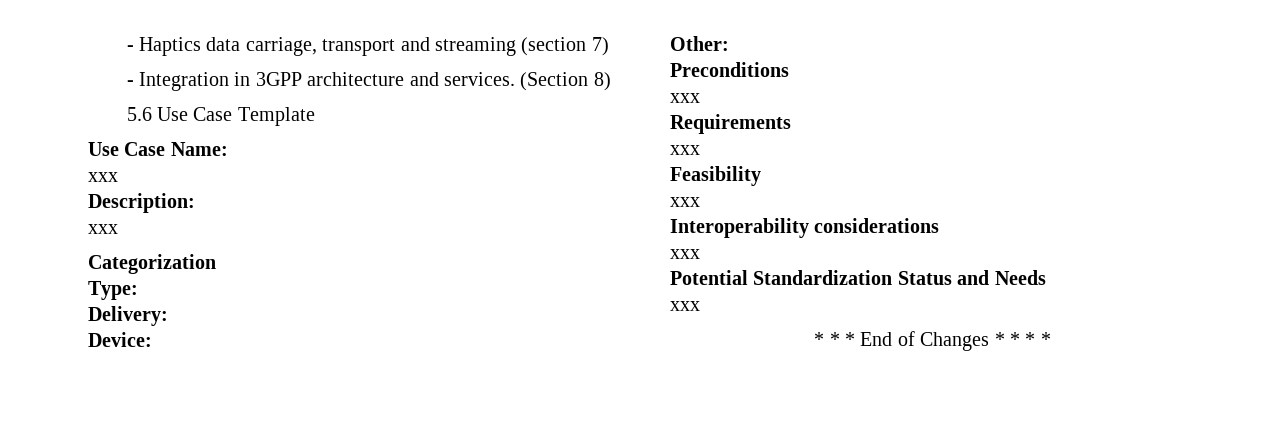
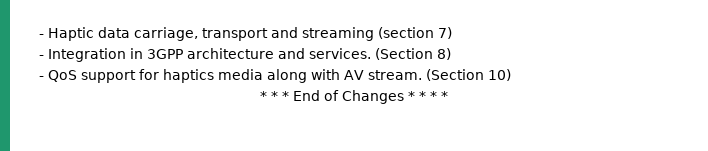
[126,37,202,56] - Haptics -> [39,27,95,41] - Haptic
[126,107,315,126] [88,142,228,156] [88,172,118,182] [88,193,195,213] [88,224,118,234] [88,254,216,274] [88,281,138,300] [88,306,168,326] [88,332,152,347] [670,36,729,51] [670,62,789,77] [670,93,700,103] [670,114,791,134] [670,145,700,155] [670,166,761,186] [670,197,700,207] [670,218,940,238] [670,249,700,259] [670,270,1046,285] [670,301,700,311] 5.6 Use Case Template // Use Case Name: // xxx // Description: // xxx // Categorization // Type: // Delivery: // Device: // Other: // Preconditions // xxx // Requirements // xxx // Feasibility // xxx // Interoperability considerations // xxx // Potential Standardization Status and Needs // xxx -> [39,69,512,83] - QoS support for haptics media along with AV stream. (Section 10)

